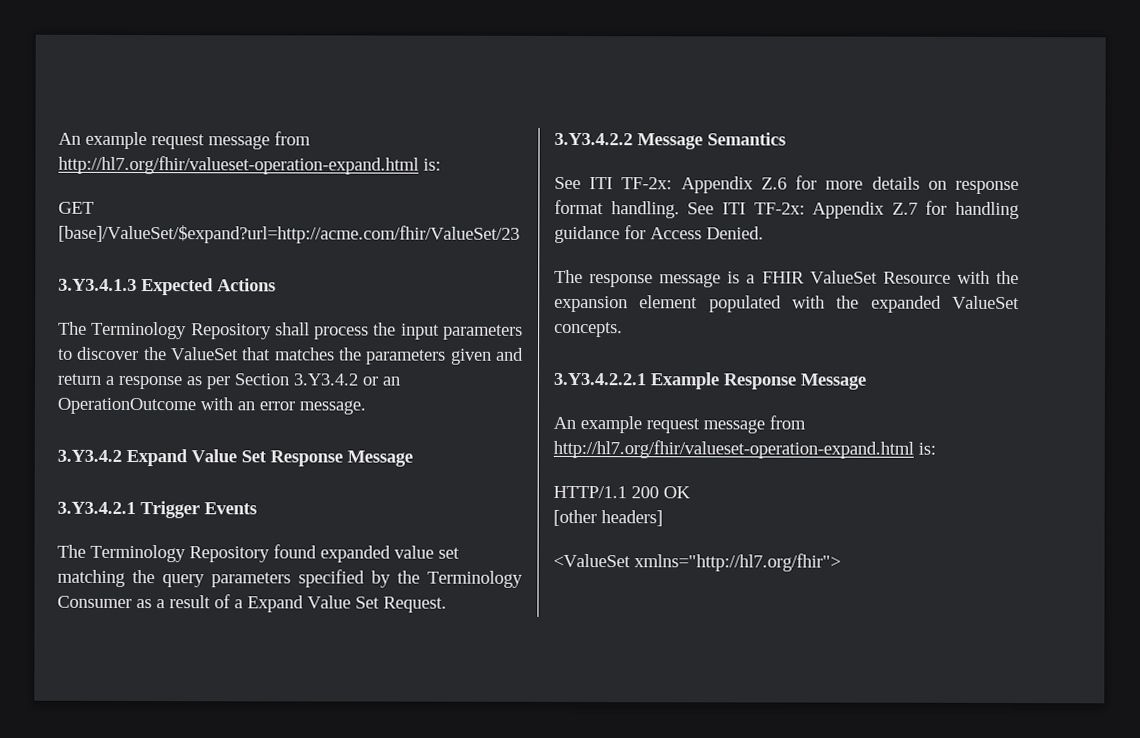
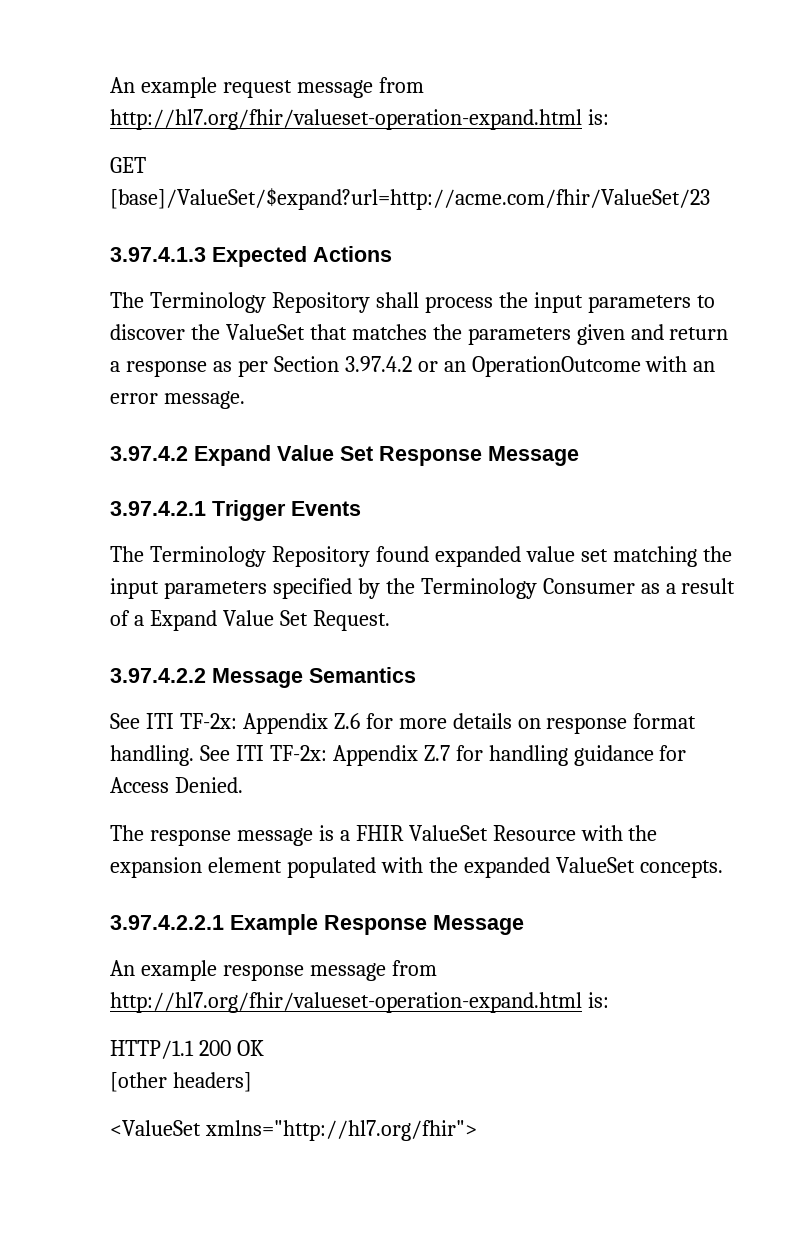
[58,278,137,292] 3.Y3.4.1.3 -> [110,247,206,262] 3.97.4.1.3
[293,373,358,386] 3.Y3.4.2 -> [344,356,412,372] 3.97.4.2
[57,449,122,462] 3.Y3.4.2 -> [110,446,188,461] 3.97.4.2
[57,501,136,515] 3.Y3.4.2.1 -> [110,501,206,516] 3.97.4.2.1
[162,574,205,588] query -> [110,578,159,599] input
[554,132,633,146] 3.Y3.4.2.2 -> [110,668,206,683] 3.97.4.2.2
[553,372,646,386] 3.Y3.4.2.2.1 -> [110,915,224,930] 3.97.4.2.2.1
[646,418,700,434] request -> [222,964,304,981] response

